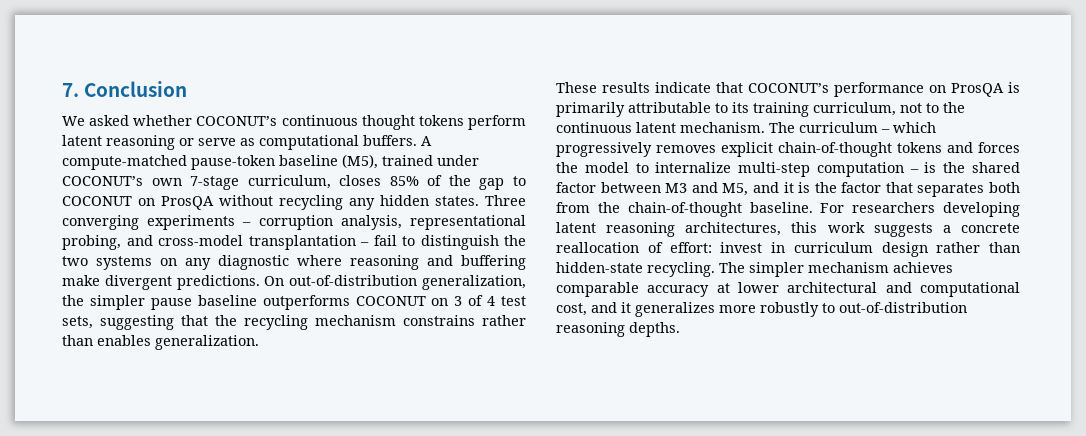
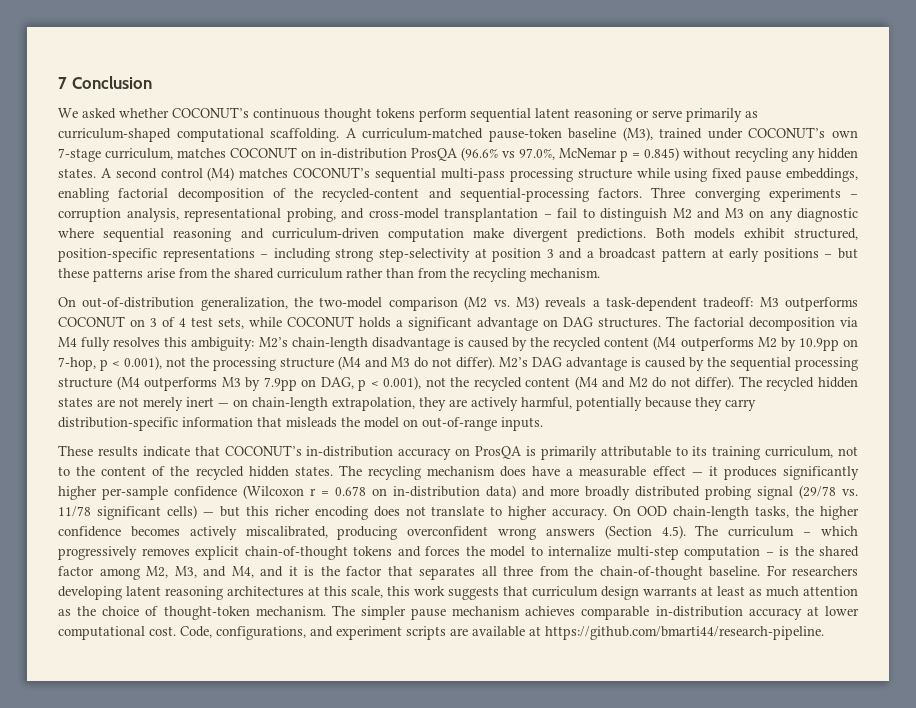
[62,83,79,97] 7. -> [58,77,67,89] 7
(526, 122) none -> [470,108,531,122] sequential
[240,135,432,150] [62,155,187,170] as computational buffers. A compute-matched -> [686,108,758,122] [58,128,484,142] primarily as curriculum-shaped computational scaffolding. A curriculum-matched
[342,154,378,169] (M5), -> [622,127,653,141] (M3),
[339,175,526,190] [62,196,214,210] closes 85% of the gap to COCONUT on ProsQA -> [177,147,679,162] matches COCONUT on in-distribution ProsQA (96.6% vs 97.0%, McNemar p = 0.845)
(479, 201) none -> [100,167,859,182] [58,188,642,202] A second control (M4) matches COCONUT’s sequential multi-pass processing structure while using fixed pause embeddings, enabling factorial decomposition of the recycled-content and sequential-processing factors.
[504,235,526,246] [62,256,152,270] the two systems -> [672,208,744,219] M2 and M3
(342, 260) none -> [103,228,165,242] sequential
[461,255,526,270] buffering -> [271,228,464,242] curriculum-driven computation
[264,275,526,290] [62,295,257,310] On out-of-distribution generalization, the simpler pause baseline -> [655,228,858,240] [58,248,859,262] [58,268,600,282] [58,296,779,311] Both models exhibit structured, position-specific representations – including strong step-selectivity at position 3 and a broadcast pattern at early positions – but these patterns arise from the shared curriculum rather than from the recycling mechanism. // On out-of-distribution generalization, the two-model comparison (M2 vs. M3) reveals a task-dependent tradeoff: M3
[100,315,526,330] [62,335,259,350] suggesting that the recycling mechanism constrains rather than enables generalization. -> [249,316,858,331] [58,336,858,351] [58,356,858,371] [58,376,858,391] [58,397,756,411] [58,417,543,431] while COCONUT holds a significant advantage on DAG structures. The factorial decomposition via M4 fully resolves this ambiguity: M2’s chain-length disadvantage is caused by the recycled content (M4 outperforms M2 by 10.9pp on 7-hop, p < 0.001), not the processing structure (M4 and M3 do not differ). M2’s DAG advantage is caused by the sequential processing structure (M4 outperforms M3 by 7.9pp on DAG, p < 0.001), not the recycled content (M4 and M2 do not differ). The recycled hidden states are not merely inert — on chain-length extrapolation, they are actively harmful, potentially because they carry distribution-specific information that misleads the model on out-of-range inputs.
[834,82,924,97] performance -> [306,446,452,460] in-distribution accuracy
[556,122,765,133] continuous latent mechanism. -> [101,465,859,480] [58,485,858,500] [58,505,859,520] [58,525,686,540] content of the recycled hidden states. The recycling mechanism does have a measurable effect — it produces significantly higher per-sample confidence (Wilcoxon r = 0.678 on in-distribution data) and more broadly distributed probing signal (29/78 vs. 11/78 significant cells) — but this richer encoding does not translate to higher accuracy. On OOD chain-length tasks, the higher confidence becomes actively miscalibrated, producing overconfident wrong answers (Section 4.5).
[600,182,749,196] between M3 and M5, -> [99,566,254,580] among M2, M3, and M4,
[989,182,1020,193] both -> [481,566,533,576] all three
[685,222,1021,237] [556,242,1020,257] [556,262,715,277] architectures, this work suggests a concrete reallocation of effort: invest in curriculum design rather than hidden-state recycling. -> [227,586,858,600] [58,606,326,620] architectures at this scale, this work suggests that curriculum design warrants at least as much attention as the choice of thought-token mechanism.
(804, 269) none -> [411,608,447,620] pause
(639, 289) none -> [655,606,743,617] in-distribution
[787,282,1020,297] [556,302,967,317] [556,322,680,337] architectural and computational cost, and it generalizes more robustly to out-of-distribution reasoning depths. -> [58,626,824,640] computational cost. Code, configurations, and experiment scripts are available at https://github.com/bmarti44/research-pipeline.

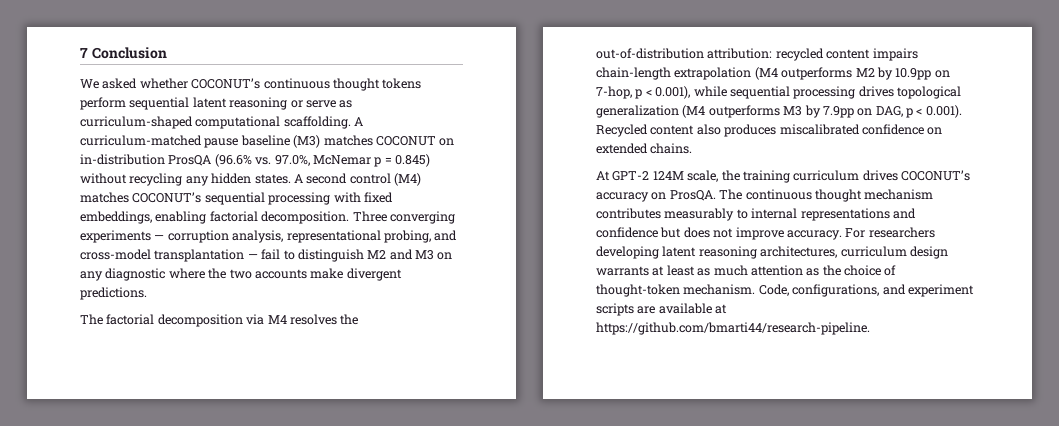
[686,108,742,122] primarily -> (336, 104) none
[488,127,858,142] [58,148,173,162] pause-token baseline (M3), trained under COCONUT’s own 7-stage curriculum, -> [204,135,321,148] pause baseline (M3)
[502,151,515,158] vs -> [255,157,272,165] vs.
[440,168,859,182] [58,188,642,202] multi-pass processing structure while using fixed pause embeddings, enabling factorial decomposition of the recycled-content and sequential-processing factors. -> [268,192,393,205] [80,211,350,224] processing with fixed embeddings, enabling factorial decomposition.
[850,194,858,198] – -> [154,235,165,240] —
[543,214,552,218] – -> [247,254,258,259] —
[103,228,858,242] [58,248,859,262] [58,268,600,282] [58,296,858,311] [58,316,661,331] sequential reasoning and curriculum-driven computation make divergent predictions. Both models exhibit structured, position-specific representations – including strong step-selectivity at position 3 and a broadcast pattern at early positions – but these patterns arise from the shared curriculum rather than from the recycling mechanism. // On out-of-distribution generalization, the two-model comparison (M2 vs. M3) reveals a task-dependent tradeoff: M3 outperforms COCONUT on 3 of 4 test sets, while COCONUT holds a significant advantage on DAG structures. -> [208,268,402,281] [80,287,147,300] the two accounts make divergent predictions. //
[81,337,650,351] fully resolves this ambiguity: M2’s chain-length disadvantage is caused by the recycled content -> [289,314,359,325] [596,48,918,61] [596,67,752,80] resolves the out-of-distribution attribution: recycled content impairs chain-length extrapolation
[166,356,858,371] [58,377,112,388] not the processing structure (M4 and M3 do not differ). M2’s DAG advantage is caused by the sequential processing structure -> [693,86,961,99] [596,105,679,118] while sequential processing drives topological generalization
[383,376,858,391] [58,397,756,411] [58,417,543,431] [58,445,858,460] [58,465,859,480] [58,485,858,500] [58,505,859,520] [58,525,858,540] [58,546,859,560] [58,566,760,580] 0.001), not the recycled content (M4 and M2 do not differ). The recycled hidden states are not merely inert — on chain-length extrapolation, they are actively harmful, potentially because they carry distribution-specific information that misleads the model on out-of-range inputs. // These results indicate that COCONUT’s in-distribution accuracy on ProsQA is primarily attributable to its training curriculum, not to the content of the recycled hidden states. The recycling mechanism does have a measurable effect — it produces significantly higher per-sample confidence (Wilcoxon r = 0.678 on in-distribution data) and more broadly distributed probing signal (29/78 vs. 11/78 significant cells) — but this richer encoding does not translate to higher accuracy. On OOD chain-length tasks, the higher confidence becomes actively miscalibrated, producing overconfident wrong answers (Section 4.5). The curriculum – which progressively removes explicit chain-of-thought tokens and forces the model to internalize multi-step computation – is the shared factor among M2, M3, and M4, and it is the factor that separates all three from the chain-of-thought baseline. -> [925,105,962,118] [596,124,943,137] [596,143,693,154] [596,170,970,183] [596,189,934,202] [596,208,916,221] [596,227,842,240] 0.001). Recycled content also produces miscalibrated confidence on extended chains. // At GPT-2 124M scale, the training curriculum drives COCONUT’s accuracy on ProsQA. The continuous thought mechanism contributes measurably to internal representations and confidence but does not improve accuracy.
[227,586,528,600] architectures at this scale, this work suggests that -> [760,246,838,258] architectures,
[331,605,859,620] [58,626,176,640] The simpler pause mechanism achieves comparable in-distribution accuracy at lower computational cost. -> (756, 289) none

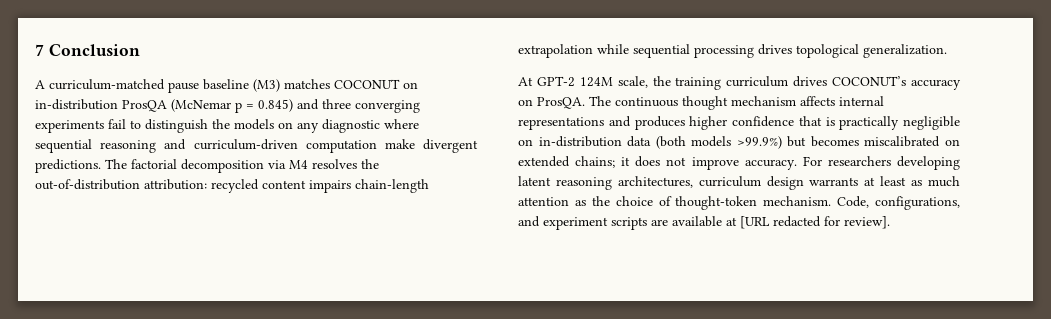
[80,78,422,91] [80,97,353,110] [80,116,351,129] We asked whether COCONUT’s continuous thought tokens perform sequential latent reasoning or serve as curriculum-shaped computational scaffolding. -> (140, 50) none
[214,154,430,167] [80,173,421,186] [80,192,393,205] [80,211,455,224] [80,230,458,243] [80,249,453,262] [80,268,307,281] (96.6% vs. 97.0%, McNemar p = 0.845) without recycling any hidden states. A second control (M4) matches COCONUT’s sequential processing with fixed embeddings, enabling factorial decomposition. Three converging experiments — corruption analysis, representational probing, and cross-model transplantation — fail to distinguish M2 and M3 on any diagnostic where the two accounts -> [171,99,420,113] [35,119,419,133] [35,139,377,153] (McNemar p = 0.845) and three converging experiments fail to distinguish the models on any diagnostic where sequential reasoning and curriculum-driven computation
(147, 293) // -> (101, 166) none
[754,67,950,80] [596,86,691,99] (M4 outperforms M2 by 10.9pp on 7-hop, p < 0.001), -> (593, 51) none
[596,105,962,118] [596,124,943,137] [596,143,693,154] generalization (M4 outperforms M3 by 7.9pp on DAG, p < 0.001). Recycled content also produces miscalibrated confidence on extended chains. -> [863,44,947,58] generalization.
[596,208,916,221] [596,227,682,238] contributes measurably to internal representations and confidence but -> [800,96,884,106] [518,116,960,130] [518,136,960,149] [518,156,631,168] affects internal representations and produces higher confidence that is practically negligible on in-distribution data (both models >99.9%) but becomes miscalibrated on extended chains; it
[596,322,870,335] https://github.com/bmarti44/research-pipeline. -> [740,216,890,229] [URL redacted for review].

